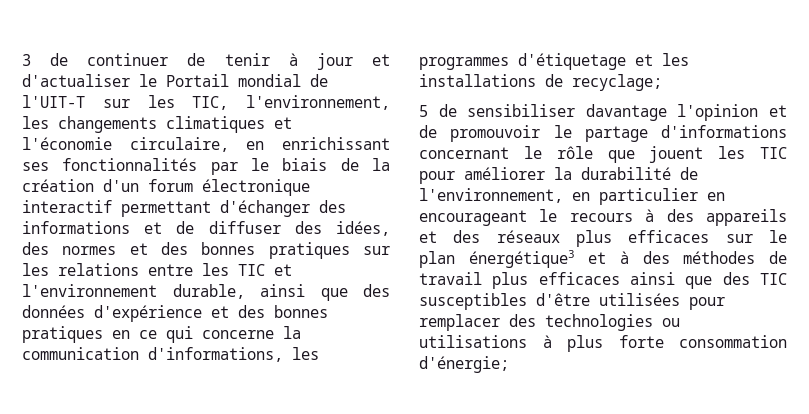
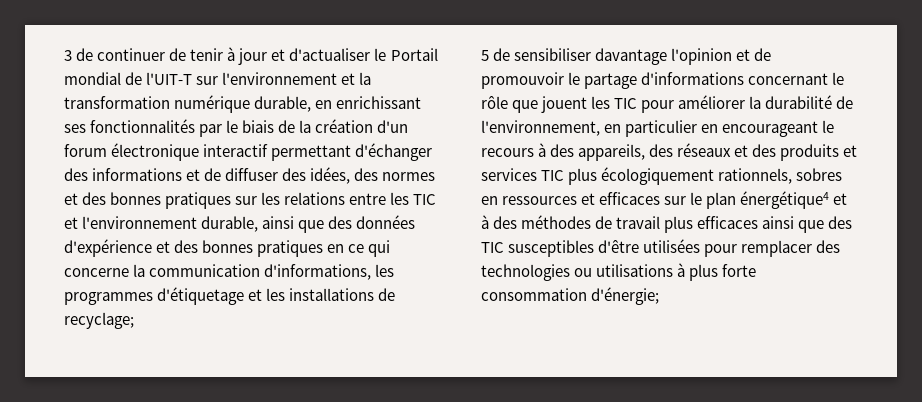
[147,95,390,110] [22,116,292,133] [22,137,229,152] les TIC, l'environnement, les changements climatiques et l'économie circulaire, -> [222,72,372,85] [64,95,312,113] l'environnement et la transformation numérique durable,
[706,209,787,226] [419,230,612,247] appareils et des réseaux plus -> [578,143,858,161] [481,167,843,185] [481,193,596,205] appareils, des réseaux et des produits et services TIC plus écologiquement rationnels, sobres en ressources et
[468,250,575,268] énergétique3 -> [740,191,830,209] énergétique4

